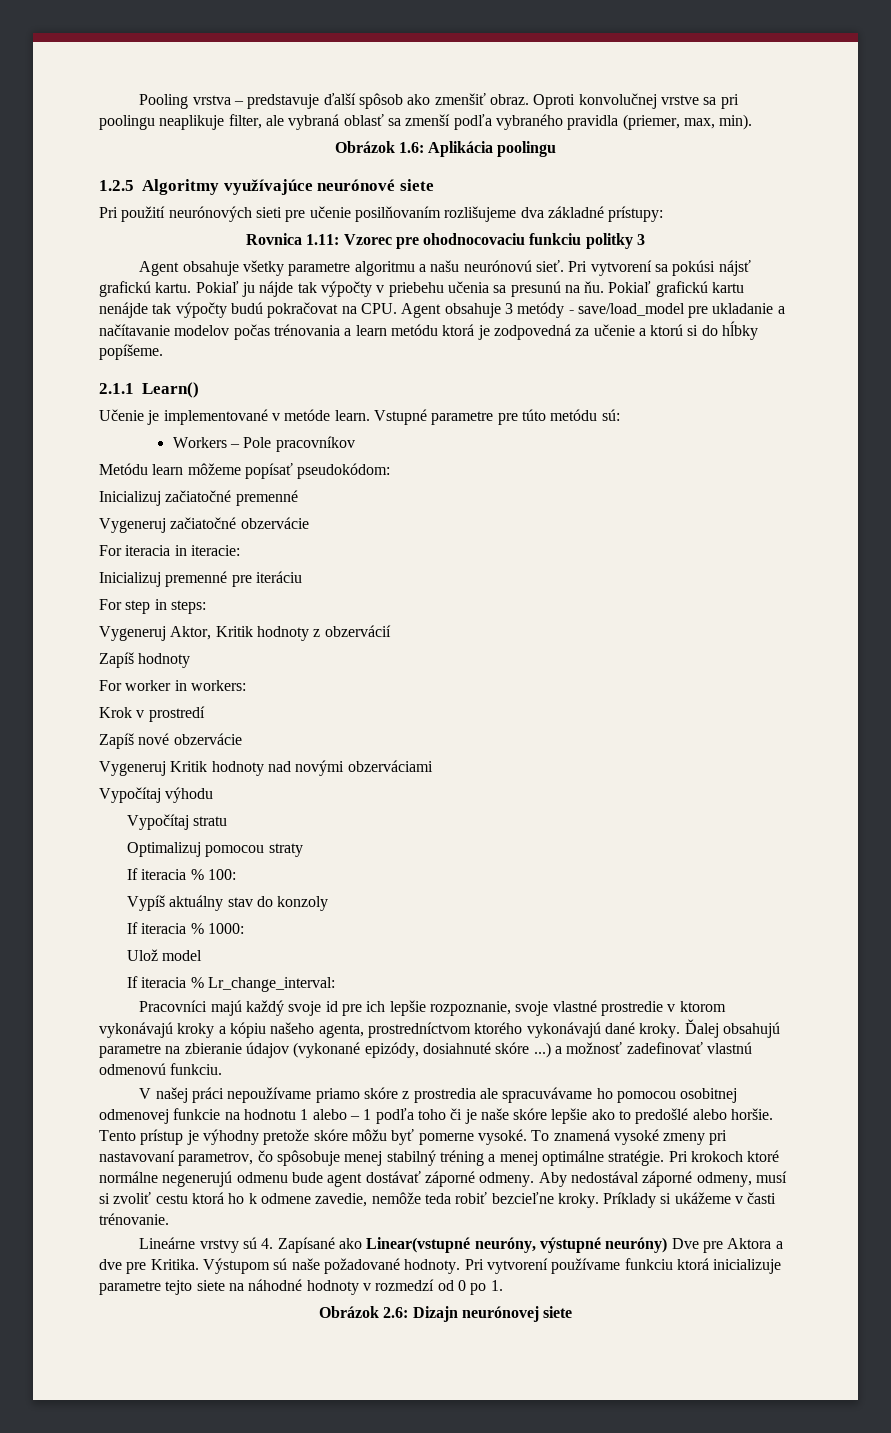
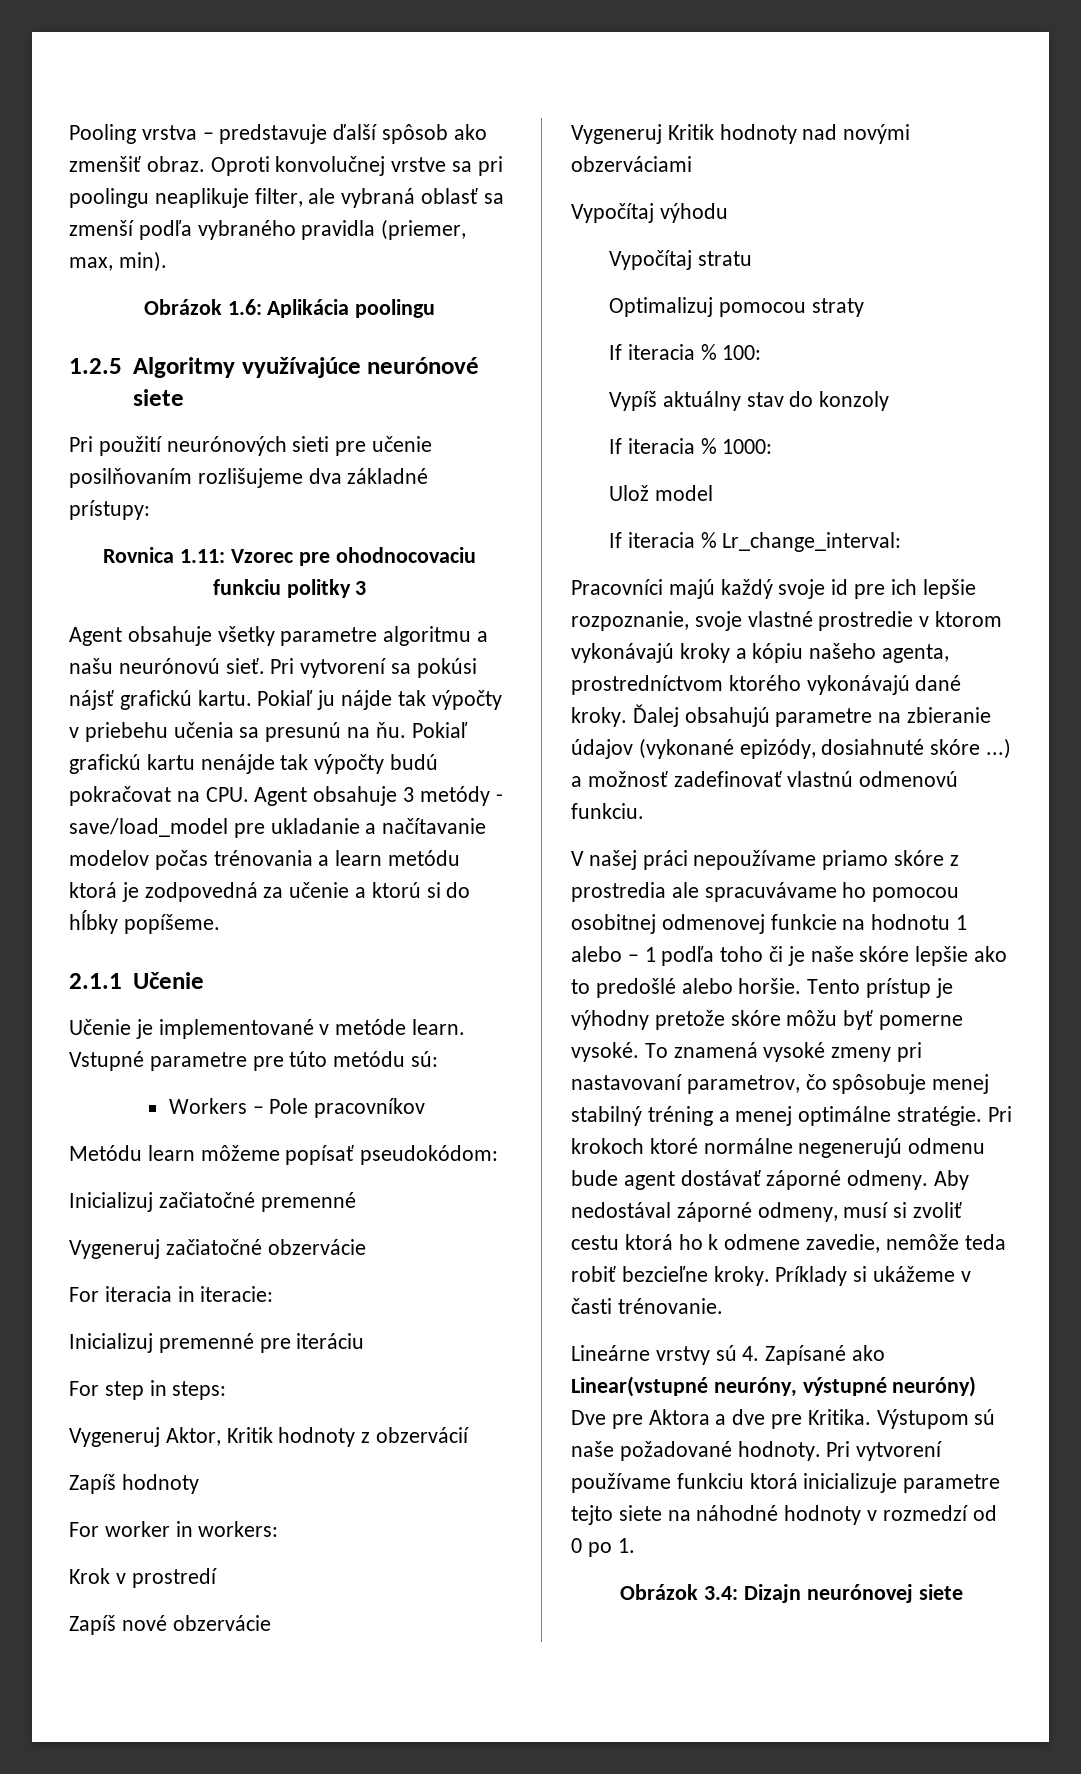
[142,382,199,398] Learn() -> [132,972,204,989] Učenie
[383,1307,409,1318] 2.6: -> [704,1586,739,1600] 3.4:

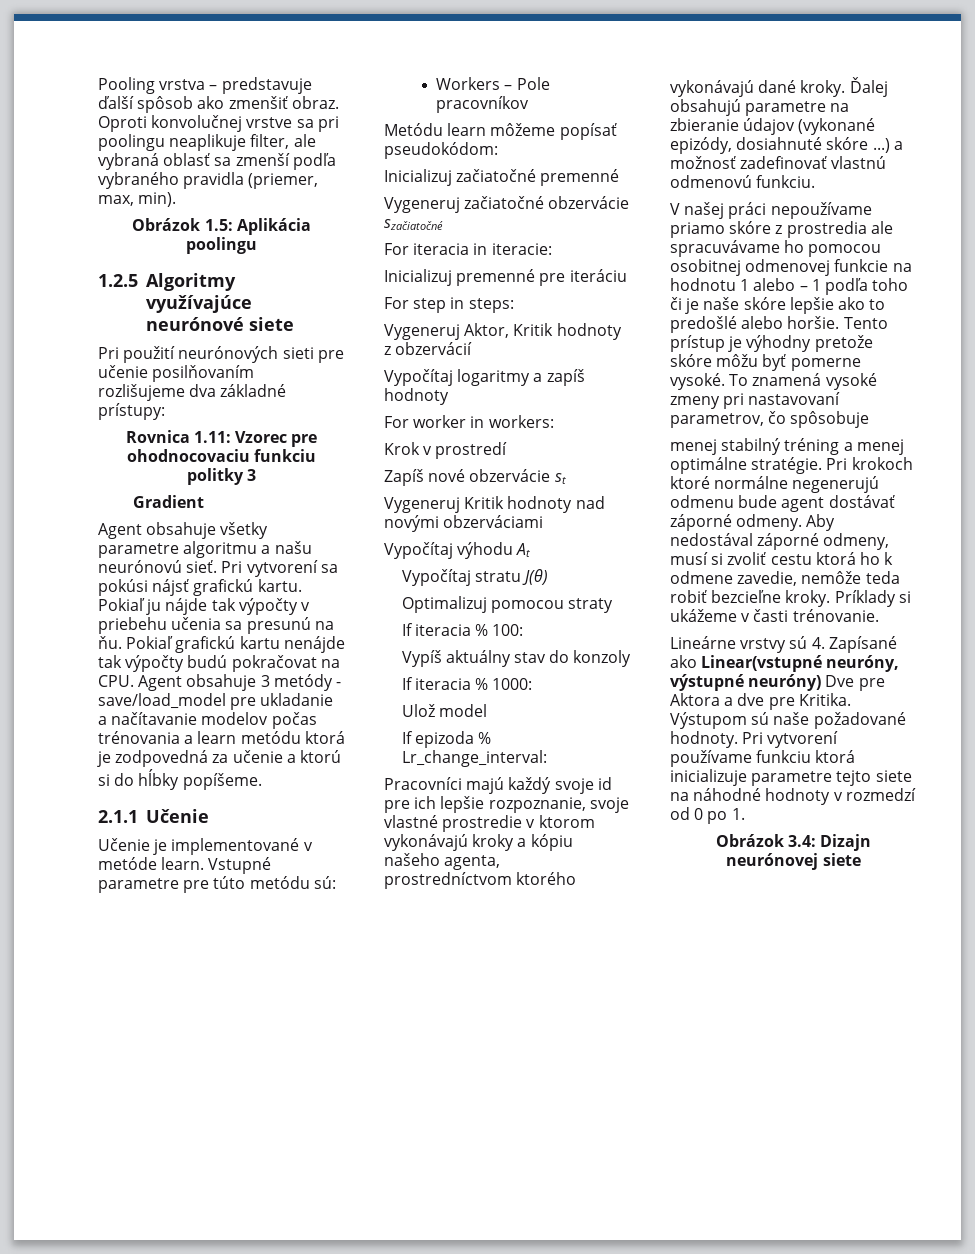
[227,299,262,315] 1.6: -> [204,219,233,231] 1.5:
(367, 588) none -> [133,495,205,508] // Gradient
(366, 1247) none -> [384,219,443,230] szačiatočné
[69,1474,116,1494] Zapíš -> [384,369,585,386] Vypočítaj logaritmy a zapíš
(271, 1623) none -> [554,473,566,484] st
(728, 213) none -> [516,543,531,557] At
(752, 258) none -> [521,569,548,585] J(θ)
[627,532,695,548] iteracia -> [414,731,474,748] epizoda
(927, 1084) none -> (870, 419) //

